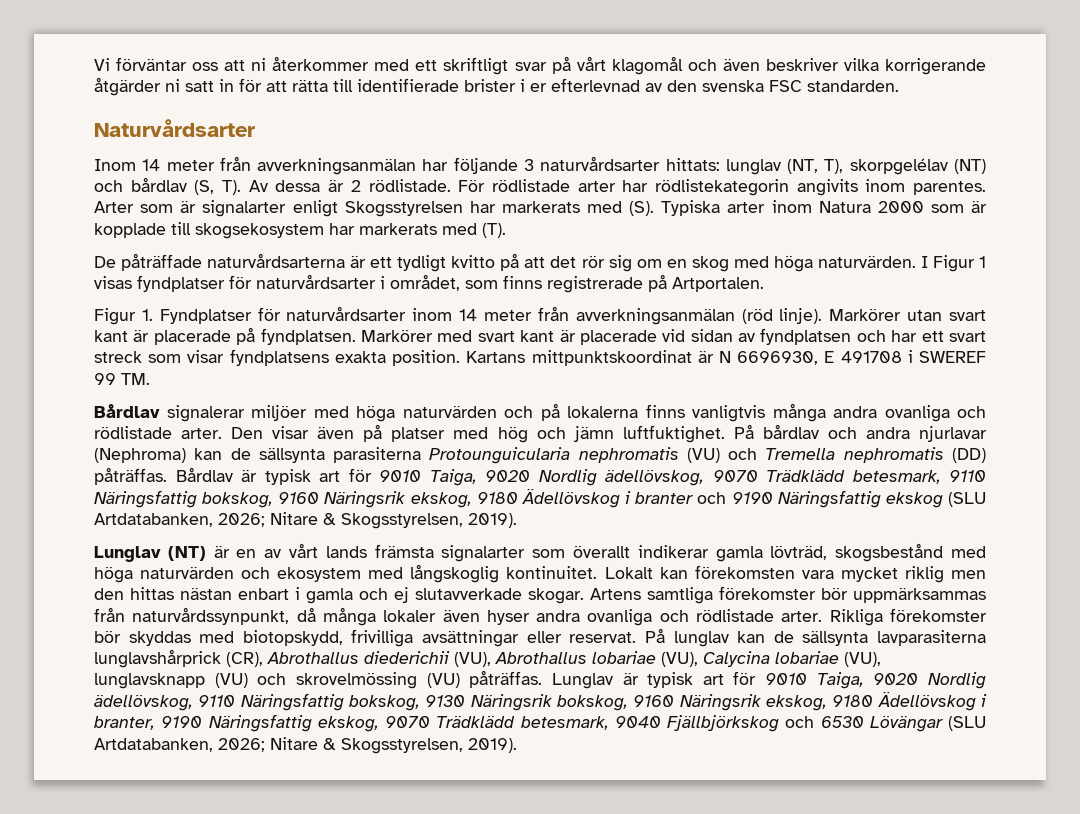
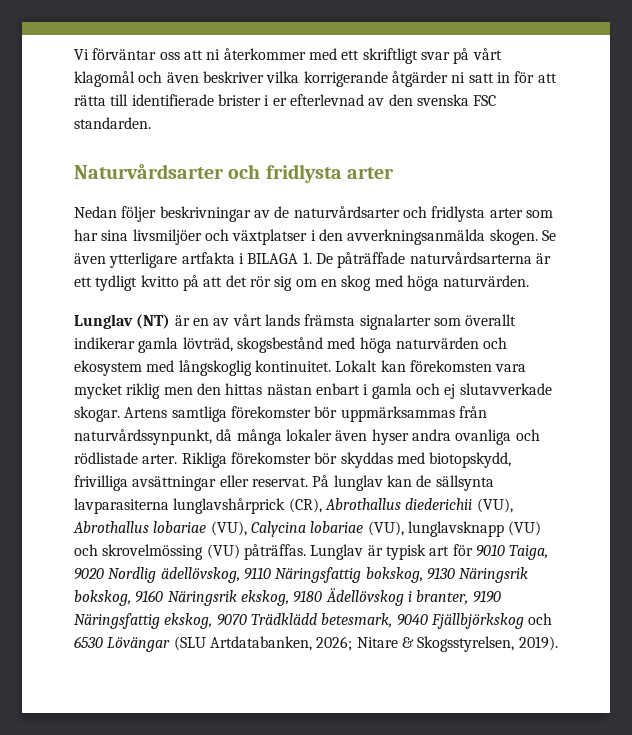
[94,156,987,175] [94,177,986,196] [94,200,987,217] [94,222,506,239] // Inom 14 meter från avverkningsanmälan har följande 3 naturvårdsarter hittats: lunglav (NT, T), skorpgelélav (NT) och bårdlav (S, T). Av dessa är 2 rödlistade. För rödlistade arter har rödlistekategorin angivits inom parentes. Arter som är signalarter enligt Skogsstyrelsen har markerats med (S). Typiska arter inom Natura 2000 som är kopplade till skogsekosystem har markerats med (T). // -> [228,164,395,183] [74,206,553,222] [74,229,556,245] [74,252,312,268] och fridlysta arter // Nedan följer beskrivningar av de naturvårdsarter och fridlysta arter som har sina livsmiljöer och växtplatser i den avverkningsanmälda skogen. Se även ytterligare artfakta i BILAGA 1.
[920,255,986,272] [94,274,764,293] [94,306,986,325] [94,327,987,345] [94,349,986,366] [94,373,150,385] [94,403,986,422] [94,424,987,443] [94,447,986,464] [94,467,986,486] [94,488,987,508] [94,512,517,529] I Figur 1 visas fyndplatser för naturvårdsarter i området, som finns registrerade på Artportalen. // Figur 1. Fyndplatser för naturvårdsarter inom 14 meter från avverkningsanmälan (röd linje). Markörer utan svart kant är placerade på fyndplatsen. Markörer med svart kant är placerade vid sidan av fyndplatsen och har ett svart streck som visar fyndplatsens exakta position. Kartans mittpunktskoordinat är N 6696930, E 491708 i SWEREF 99 TM. // Bårdlav signalerar miljöer med höga naturvärden och på lokalerna finns vanligtvis många andra ovanliga och rödlistade arter. Den visar även på platser med hög och jämn luftfuktighet. På bårdlav och andra njurlavar (Nephroma) kan de sällsynta parasiterna Protounguicularia nephromatis (VU) och Tremella nephromatis (DD) påträffas. Bårdlav är typisk art för 9010 Taiga, 9020 Nordlig ädellövskog, 9070 Trädklädd betesmark, 9110 Näringsfattig bokskog, 9160 Näringsrik ekskog, 9180 Ädellövskog i branter och 9190 Näringsfattig ekskog (SLU Artdatabanken, 2026; Nitare & Skogsstyrelsen, 2019). -> (530, 281) none

